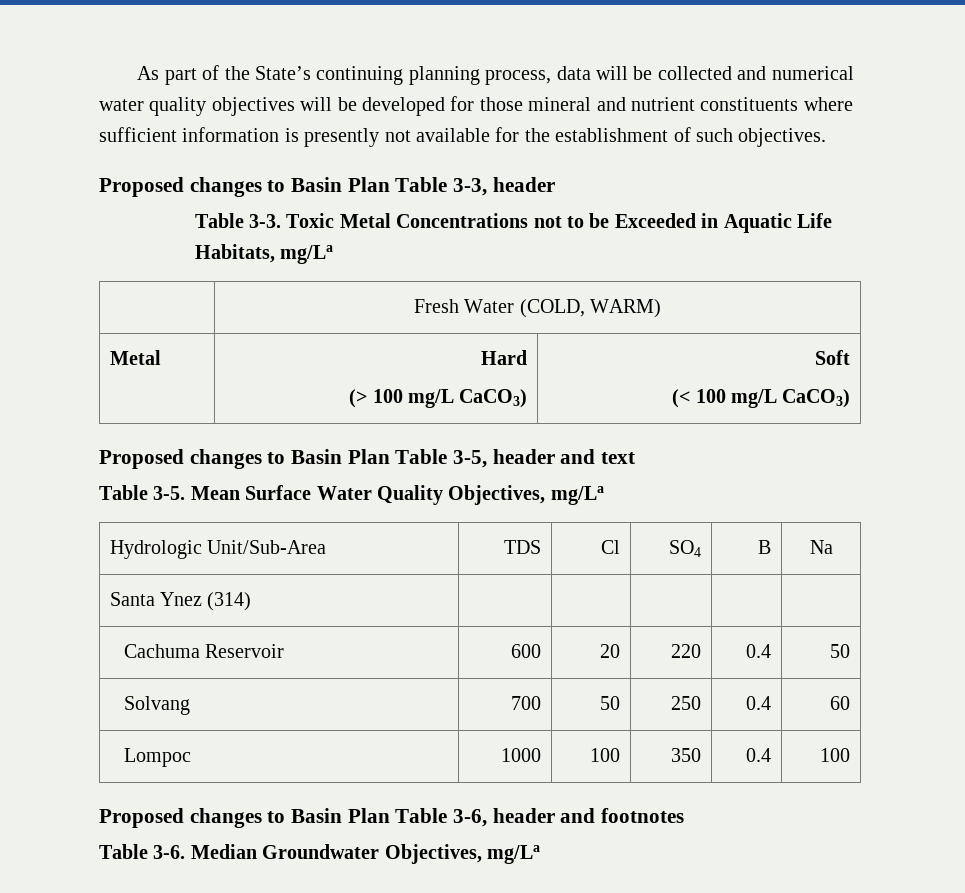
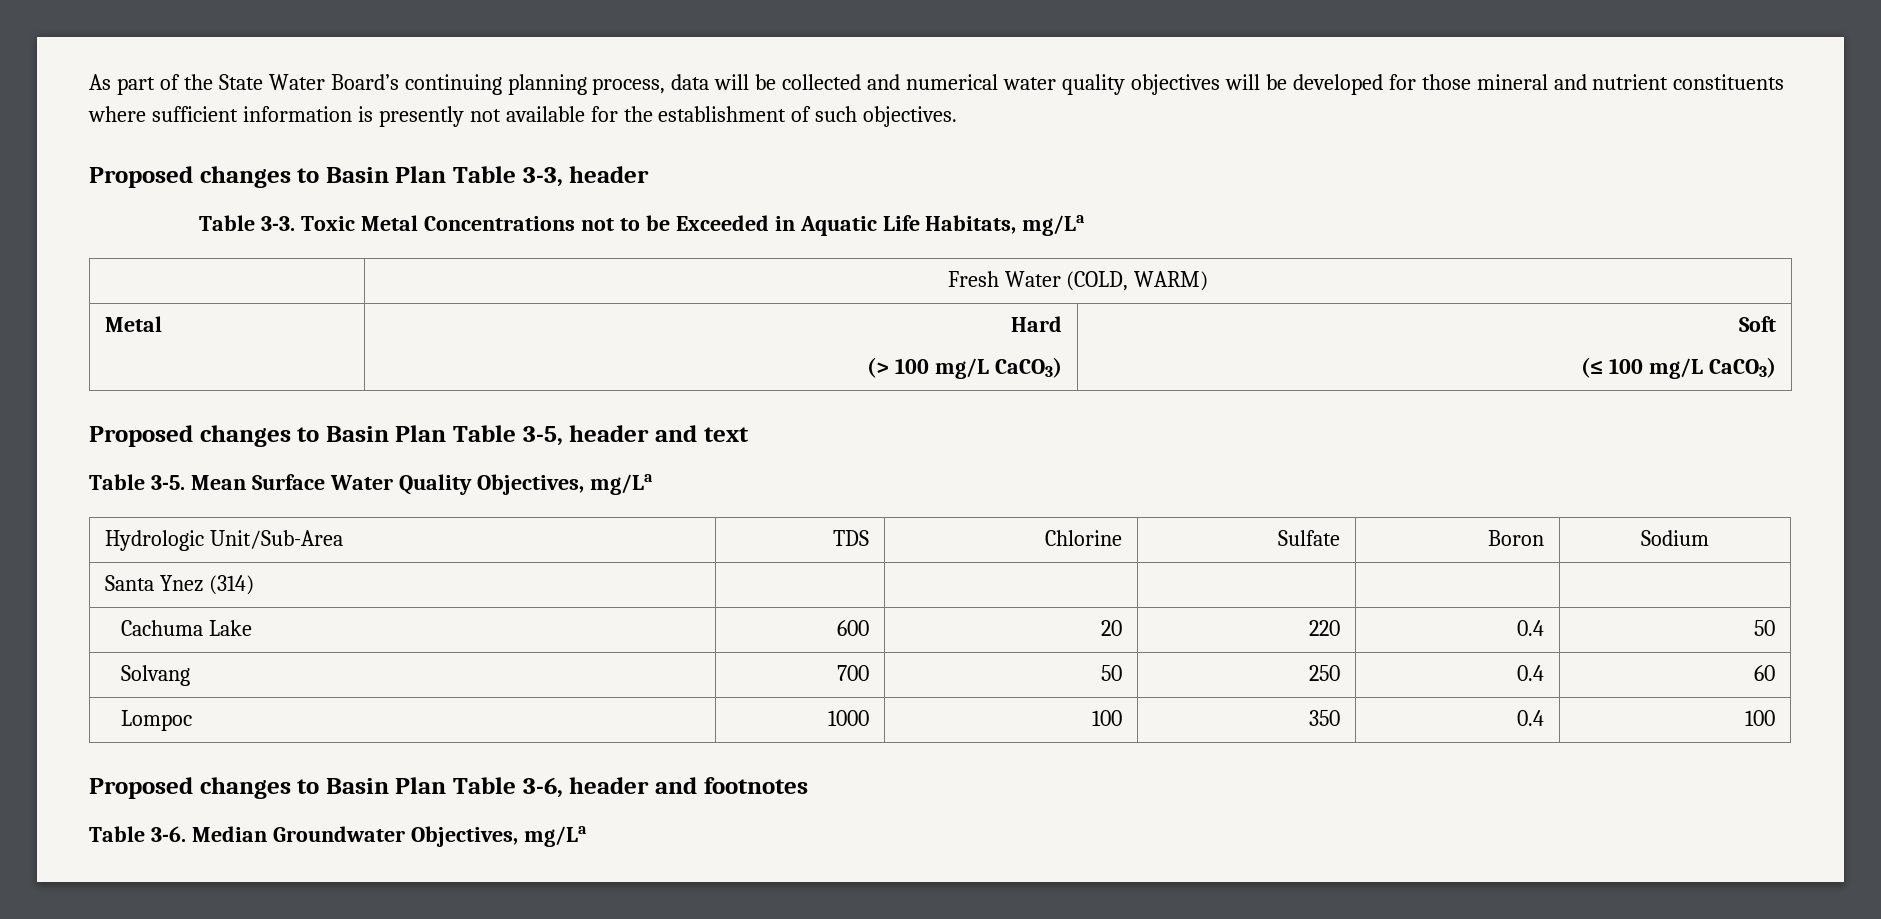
[255,66,312,80] State’s -> [218,74,399,90] State Water Board’s
[672,389,691,408] (< -> [1581,357,1604,378] (≤
[601,540,621,554] [669,540,702,557] [758,540,772,554] [809,540,833,554] Cl | SO4 | B | Na -> [1045,530,1123,546] [1278,530,1341,546] [1488,530,1545,546] [1641,530,1709,546] Chlorine | Sulfate | Boron | Sodium
[205,644,285,658] Reservoir -> [209,620,253,636] Lake

